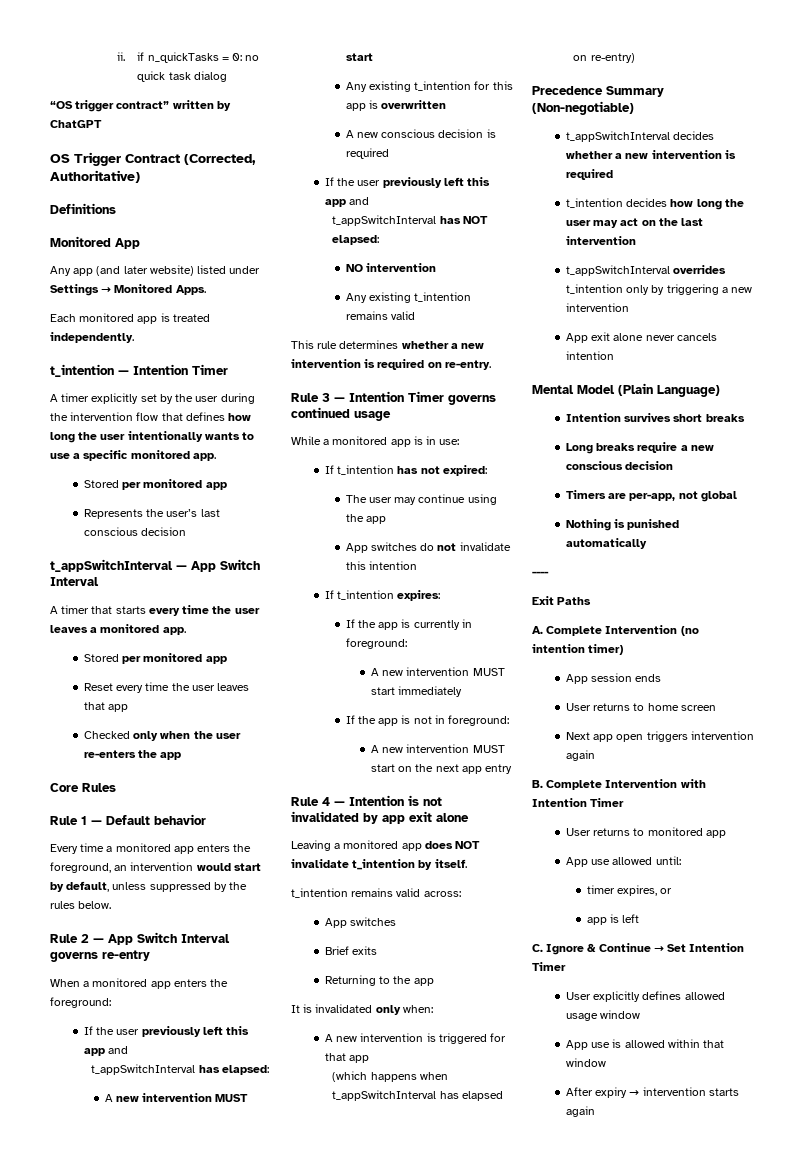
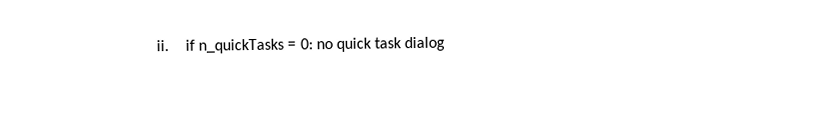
[50,100,231,112] [50,120,102,128] [50,152,256,166] [50,170,140,183] [50,203,116,214] [50,236,140,249] [50,265,261,276] [50,284,206,296] [50,313,210,324] [50,332,134,343] [50,364,228,377] [50,393,255,404] [50,412,252,421] [50,431,255,443] [50,450,216,461] [83,479,227,490] [83,509,220,519] [83,527,187,536] [50,559,260,572] [50,577,99,586] [50,605,260,616] [50,624,186,635] [83,653,227,664] [83,682,250,693] [83,702,129,712] [83,731,241,741] [83,750,182,760] [50,783,116,792] [50,814,206,825] [50,843,252,854] [50,862,261,873] [50,881,248,892] [50,901,112,909] [50,932,230,945] [50,950,150,962] [50,978,229,989] [50,997,111,1008] [83,1026,250,1037] [83,1046,129,1056] [91,1064,269,1075] [104,1093,249,1102] [345,53,373,61] [345,81,513,92] [345,100,447,111] [345,129,496,138] [345,148,389,159] [324,177,491,188] [324,197,370,207] [332,215,488,226] [332,235,380,245] [345,263,436,272] [345,292,472,303] [345,311,415,320] [291,340,485,349] [291,359,491,370] [291,391,496,405] [291,407,391,421] [291,436,460,447] [324,465,487,476] [345,494,497,505] [345,514,386,524] [345,542,511,553] [345,561,417,570] [324,590,441,601] [345,619,472,630] [345,638,407,649] [370,667,505,676] [370,686,463,697] [345,715,510,726] [370,744,505,753] [370,764,512,774] [291,795,442,806] [291,811,469,824] [291,840,481,851] [291,859,467,870] [291,888,461,898] [324,917,397,928] [324,946,378,955] [324,975,434,986] [291,1004,433,1015] [324,1033,507,1044] [324,1053,370,1063] [332,1071,448,1082] [332,1090,503,1101] [573,53,635,63] [532,86,664,97] [532,101,634,115] [565,131,715,142] [565,150,736,159] [565,169,613,180] [565,198,744,210] [565,218,704,228] [565,236,636,245] [565,265,727,276] [565,284,753,295] [565,303,629,312] [565,332,717,343] [565,351,614,360] [532,383,720,397] [565,413,745,422] [565,442,714,454] [565,461,674,470] [565,490,737,502] [565,519,680,531] [565,538,647,549] [532,571,549,576] [532,596,592,605] [532,625,699,636] [532,644,624,655] [565,673,662,684] [565,703,716,711] [565,731,754,742] [565,750,595,761] [532,779,706,790] [532,798,625,807] [565,827,726,838] [565,856,681,867] [586,885,673,896] [586,914,640,925] [532,943,745,955] [532,962,566,971] [565,991,725,1002] [565,1010,641,1021] [565,1039,725,1050] [565,1058,606,1067] [565,1087,739,1098] [565,1106,595,1117] // “OS trigger contract” written by ChatGPT // OS Trigger Contract (Corrected, Authoritative) // Definitions // Monitored App // Any app (and later website) listed under Settings → Monitored Apps. // Each monitored app is treated independently. // t_intention — Intention Timer // A timer explicitly set by the user during the intervention flow that defines how long the user intentionally wants to use a specific monitored app. // Stored per monitored app // Represents the user’s last conscious decision // t_appSwitchInterval — App Switch Interval // A timer that starts every time the user leaves a monitored app. // Stored per monitored app // Reset every time the user leaves that app // Checked only when the user re-enters the app // Core Rules // Rule 1 — Default behavior // Every time a monitored app enters the foreground, an intervention would start by default, unless suppressed by the rules below. // Rule 2 — App Switch Interval governs re-entry // When a monitored app enters the foreground: // If the user previously left this app and // t_appSwitchInterval has elapsed: // A new intervention MUST start // Any existing t_intention for this app is overwritten // A new conscious decision is required // If the user previously left this app and // t_appSwitchInterval has NOT elapsed: // NO intervention // Any existing t_intention remains valid // This rule determines whether a new intervention is required on re-entry. // Rule 3 — Intention Timer governs continued usage // While a monitored app is in use: // If t_intention has not expired: // The user may continue using the app // App switches do not invalidate this intention // If t_intention expires: // If the app is currently in foreground: // A new intervention MUST start immediately // If the app is not in foreground: // A new intervention MUST start on the next app entry // Rule 4 — Intention is not invalidated by app exit alone // Leaving a monitored app does NOT invalidate t_intention by itself. // t_intention remains valid across: // App switches // Brief exits // Returning to the app // It is invalidated only when: // A new intervention is triggered for that app // (which happens when t_appSwitchInterval has elapsed on re-entry) // Precedence Summary (Non-negotiable) // t_appSwitchInterval decides whether a new intervention is required // t_intention decides how long the user may act on the last intervention // t_appSwitchInterval overrides t_intention only by triggering a new intervention // App exit alone never cancels intention // Mental Model (Plain Language) // Intention survives short breaks // Long breaks require a new conscious decision // Timers are per-app, not global // Nothing is punished automatically // ---- // Exit Paths // A. Complete Intervention (no intention timer) // App session ends // User returns to home screen // Next app open triggers intervention again // B. Complete Intervention with Intention Timer // User returns to monitored app // App use allowed until: // timer expires, or // app is left // C. Ignore & Continue → Set Intention Timer // User explicitly defines allowed usage window // App use is allowed within that window // After expiry → intervention starts again -> (446, 44) none

